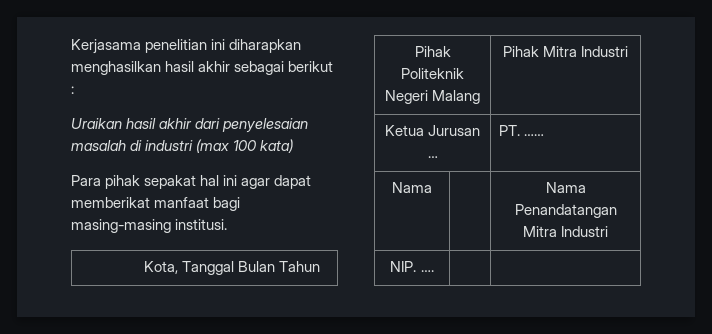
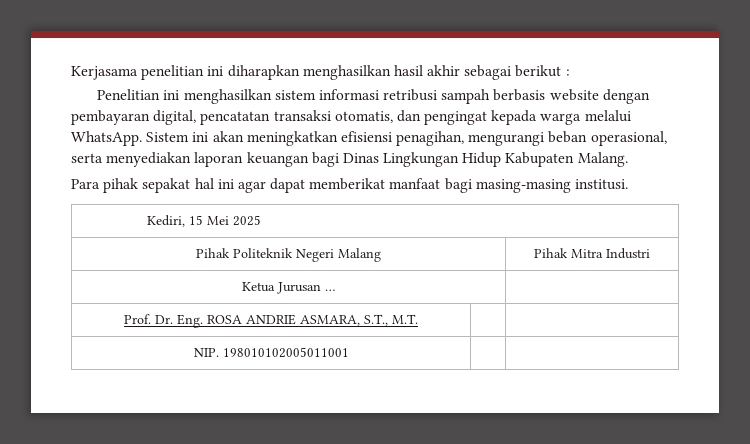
[71,118,309,133] [71,139,294,153] Uraikan hasil akhir dari penyelesaian masalah di industri (max 100 kata) -> [97,89,650,104] [71,110,631,125] [71,131,667,146] [71,152,628,167] Penelitian ini menghasilkan sistem informasi retribusi sampah berbasis website dengan pembayaran digital, pencatatan transaksi otomatis, dan pengingat kepada warga melalui WhatsApp. Sistem ini akan meningkatkan efisiensi penagihan, mengurangi beban operasional, serta menyediakan laporan keuangan bagi Dinas Lingkungan Hidup Kabupaten Malang.
[144,261,321,275] Kota, Tanggal Bulan Tahun -> [146,215,261,227] Kediri, 15 Mei 2025
[498,125,544,136] [392,182,432,193] [545,182,586,193] [514,204,617,218] [522,226,609,237] PT. …… // Nama | | Nama Penandatangan Mitra Industri -> [124,314,418,328] // Prof. Dr. Eng. ROSA ANDRIE ASMARA, S.T., M.T. | |
[420,270,434,272] …. -> [222,347,349,358] 198010102005011001

